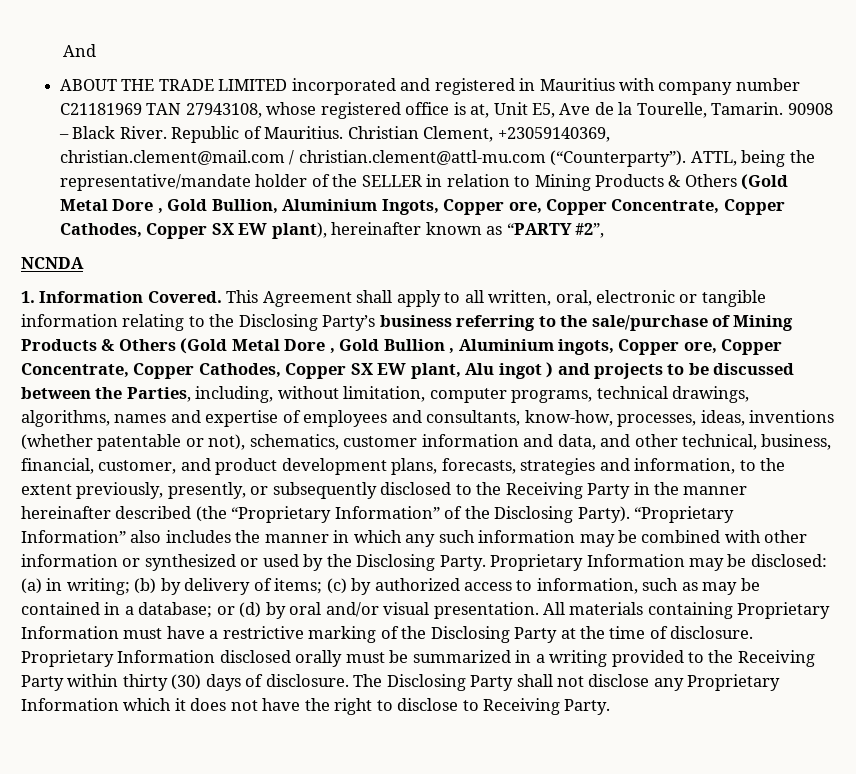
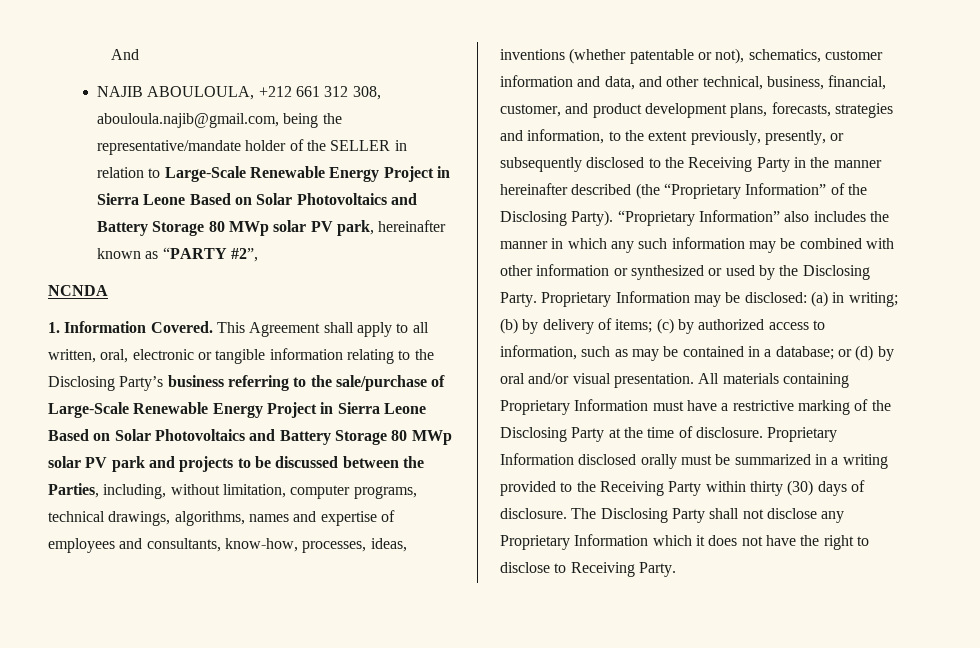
[59,78,800,95] [59,102,833,119] [58,126,610,143] [59,150,737,167] ABOUT THE TRADE LIMITED incorporated and registered in Mauritius with company number C21181969 TAN 27943108, whose registered office is at, Unit E5, Ave de la Tourelle, Tamarin. 90908 – Black River. Republic of Mauritius. Christian Clement, +23059140369, christian.clement@mail.com / christian.clement@attl-mu.com (“Counterparty”). ATTL, -> [97,86,381,100] [97,113,280,128] NAJIB ABOULOULA, +212 661 312 308, abouloula.najib@gmail.com,
[534,174,789,191] [59,199,785,215] [59,222,327,239] Mining Products & Others (Gold Metal Dore , Gold Bullion, Aluminium Ingots, Copper ore, Copper Concentrate, Copper Cathodes, Copper SX EW plant), -> [164,166,450,182] [97,193,417,205] [97,220,374,236] Large-Scale Renewable Energy Project in Sierra Leone Based on Solar Photovoltaics and Battery Storage 80 MWp solar PV park,
[733,315,794,331] [21,338,783,355] [21,362,554,379] Mining Products & Others (Gold Metal Dore , Gold Bullion , Aluminium ingots, Copper ore, Copper Concentrate, Copper Cathodes, Copper SX EW plant, Alu ingot ) -> [48,402,426,418] [48,429,452,445] [48,456,145,472] Large-Scale Renewable Energy Project in Sierra Leone Based on Solar Photovoltaics and Battery Storage 80 MWp solar PV park

